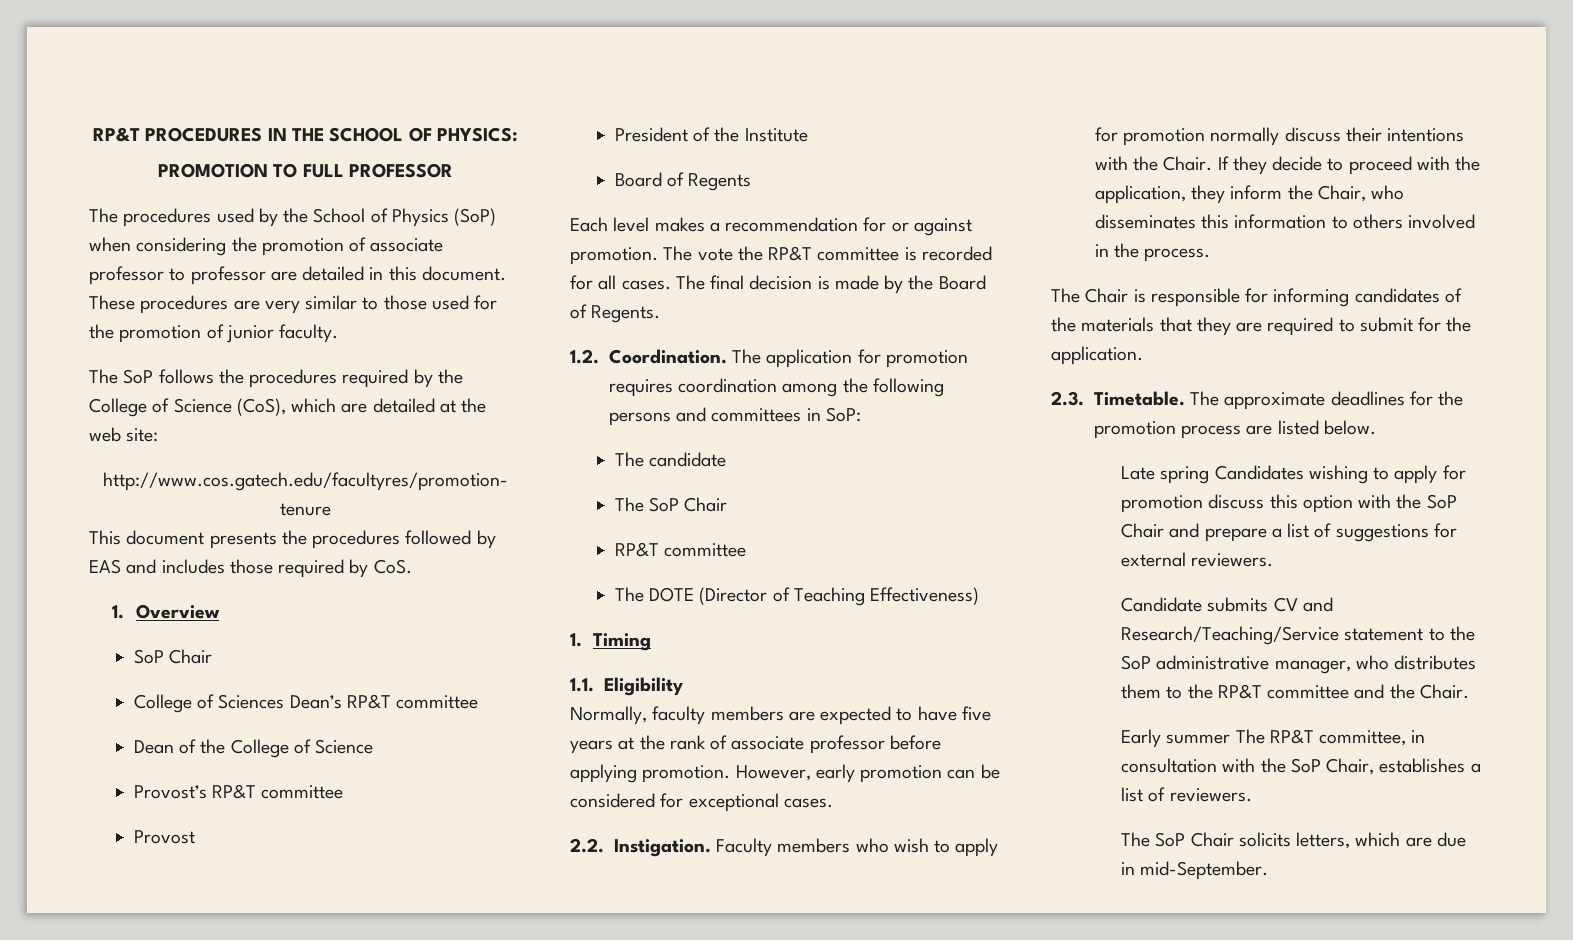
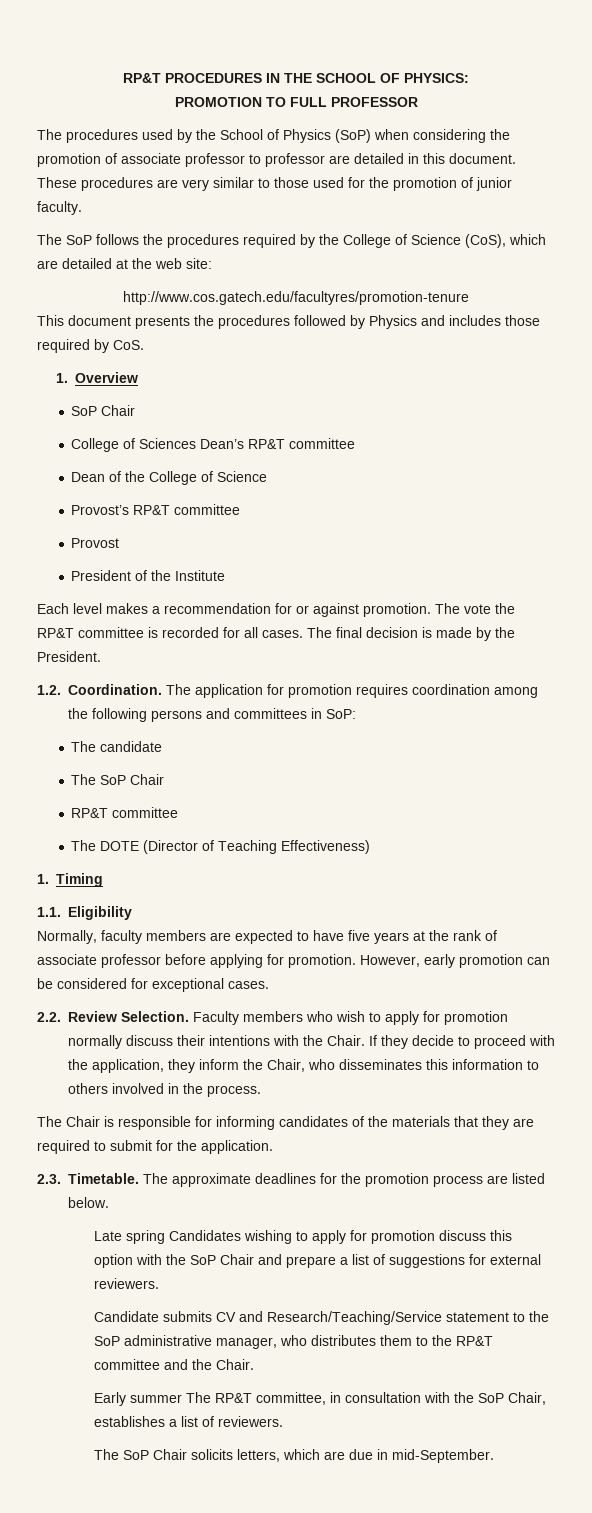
[89,559,121,574] EAS -> [369,315,417,329] Physics
[614,172,752,191] // Board of Regents -> (226, 575) none
[938,275,986,290] [570,304,661,323] Board of Regents. -> [37,651,101,662] President.
(637, 773) none -> [267,954,284,965] for
[613,839,711,857] Instigation. -> [68,1011,189,1022] Review Selection.

